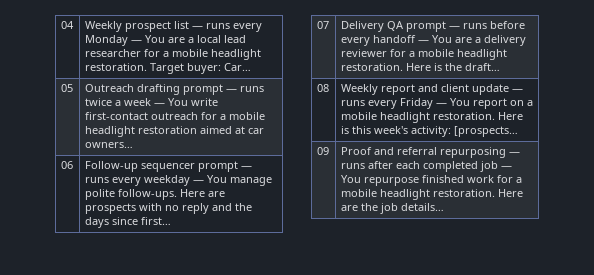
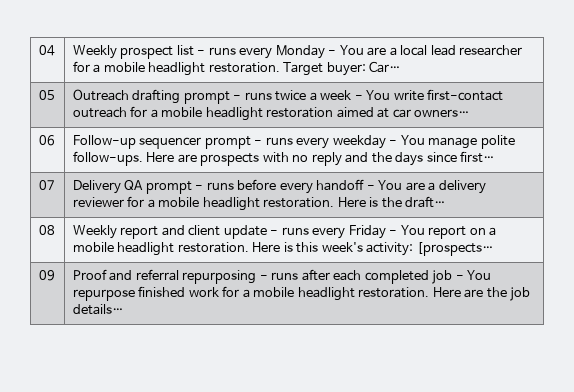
[191,26,203,29] — -> [197,50,206,55] -
[130,40,142,43] — -> [328,50,337,55] -
[225,89,237,92] — -> [233,95,242,100] -
[153,103,165,106] — -> [354,95,363,100] -
[240,166,252,169] — -> [254,140,263,145] -
[192,180,204,183] — -> [389,140,398,145] -
[448,26,460,29] — -> [195,185,204,190] -
[417,40,429,43] — -> [366,185,375,190] -
[511,89,523,92] — -> [270,230,279,235] -
[435,103,447,106] — -> [389,230,398,235] -
[508,152,520,155] — -> [259,275,268,280] -
[500,166,512,169] — -> [455,275,464,280] -

